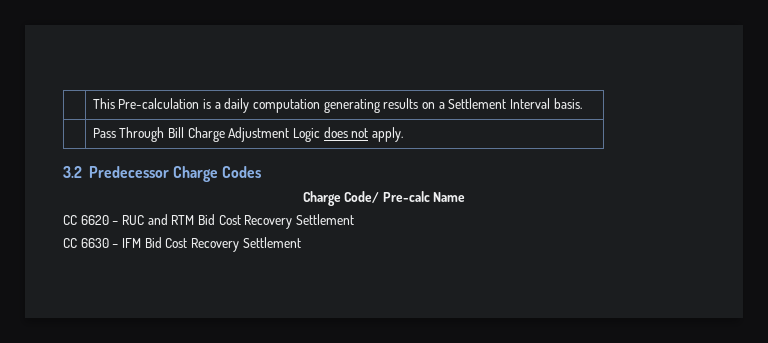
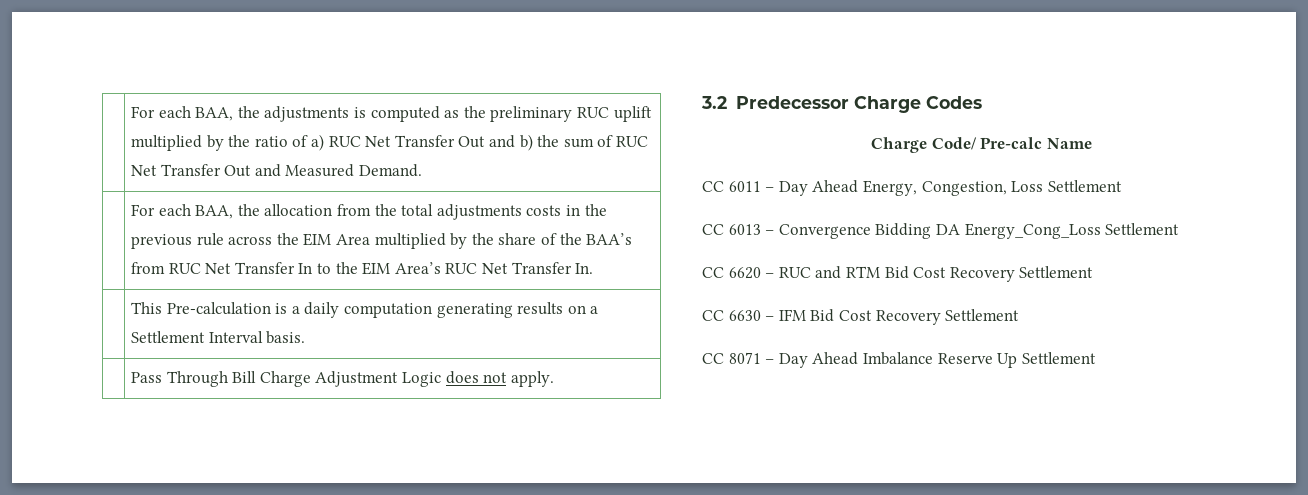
(92, 103) none -> [131,106,652,122] [131,134,648,151] [131,164,422,177] [131,204,607,220] [131,233,633,249] [131,262,594,275] | For each BAA, the adjustments is computed as the preliminary RUC uplift multiplied by the ratio of a) RUC Net Transfer Out and b) the sum of RUC Net Transfer Out and Measured Demand. // | For each BAA, the allocation from the total adjustments costs in the previous rule across the EIM Area multiplied by the share of the BAA’s from RUC Net Transfer In to the EIM Area’s RUC Net Transfer In. //
(466, 197) none -> [702,180,1122,196] [702,223,1180,239] // CC 6011 – Day Ahead Energy, Congestion, Loss Settlement // CC 6013 – Convergence Bidding DA Energy_Cong_Loss Settlement
(301, 242) none -> [702,352,1096,368] // CC 8071 – Day Ahead Imbalance Reserve Up Settlement

